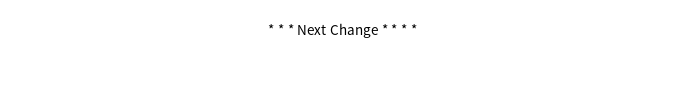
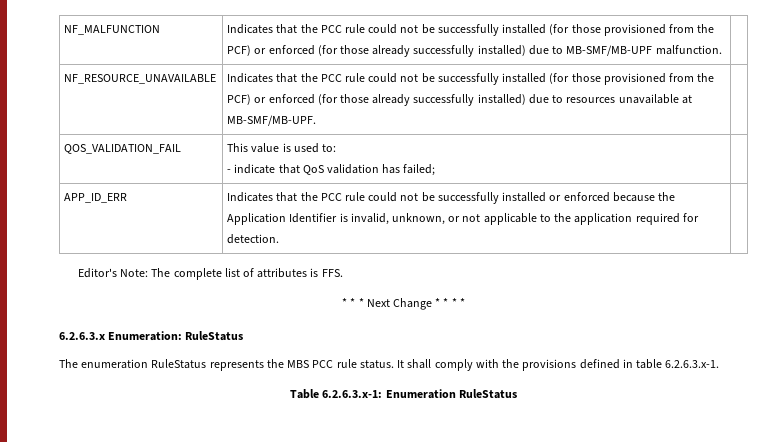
(268, 29) none -> [64,25,161,35] [227,24,715,36] [227,45,722,57] [64,74,217,84] [227,73,715,85] [227,94,692,106] [227,115,317,126] [64,144,182,154] [227,143,336,153] [227,164,436,176] [64,193,128,203] [227,192,676,204] [227,213,699,225] [227,234,280,244] [77,268,343,280] NF_MALFUNCTION | Indicates that the PCC rule could not be successfully installed (for those provisioned from the PCF) or enforced (for those already successfully installed) due to MB-SMF/MB-UPF malfunction. | // NF_RESOURCE_UNAVAILABLE | Indicates that the PCC rule could not be successfully installed (for those provisioned from the PCF) or enforced (for those already successfully installed) due to resources unavailable at MB-SMF/MB-UPF. | // QOS_VALIDATION_FAIL | This value is used to: // - indicate that QoS validation has failed; | // APP_ID_ERR | Indicates that the PCC rule could not be successfully installed or enforced because the Application Identifier is invalid, unknown, or not applicable to the application required for detection. | // Editor's Note: The complete list of attributes is FFS. //
(417, 29) none -> [59,331,244,341] [59,359,720,371] [290,389,517,399] // 6.2.6.3.x Enumeration: RuleStatus // The enumeration RuleStatus represents the MBS PCC rule status. It shall comply with the provisions defined in table 6.2.6.3.x-1. // Table 6.2.6.3.x-1: Enumeration RuleStatus

